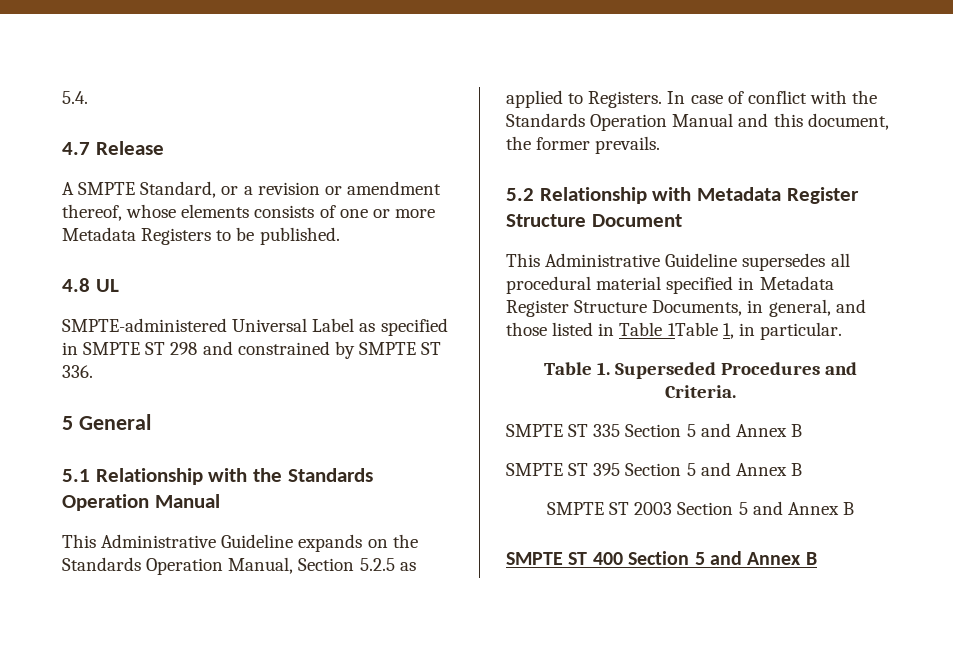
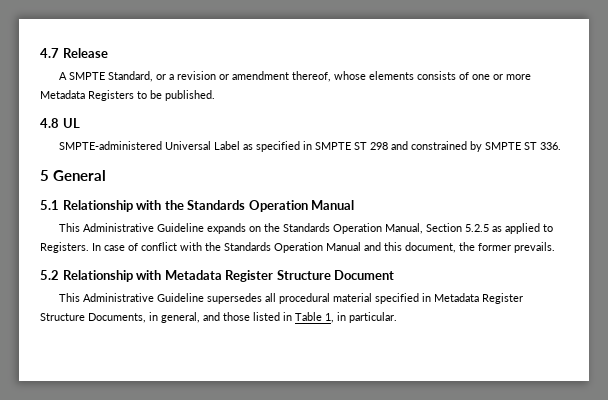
[62,91,88,104] 5.4. // -> (40, 53) none
[667,322,718,336] 1Table -> (322, 316) none
[543,362,858,379] [665,385,736,398] [506,423,802,437] [506,462,802,476] [547,501,854,515] [506,551,817,565] // Table 1. Superseded Procedures and Criteria. // SMPTE ST 335 Section 5 and Annex B // SMPTE ST 395 Section 5 and Annex B // SMPTE ST 2003 Section 5 and Annex B // SMPTE ST 400 Section 5 and Annex B -> (397, 317) none

